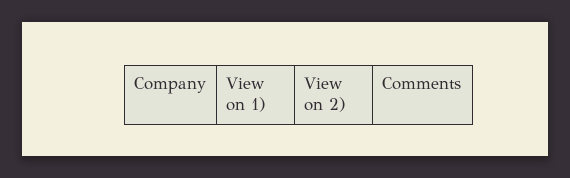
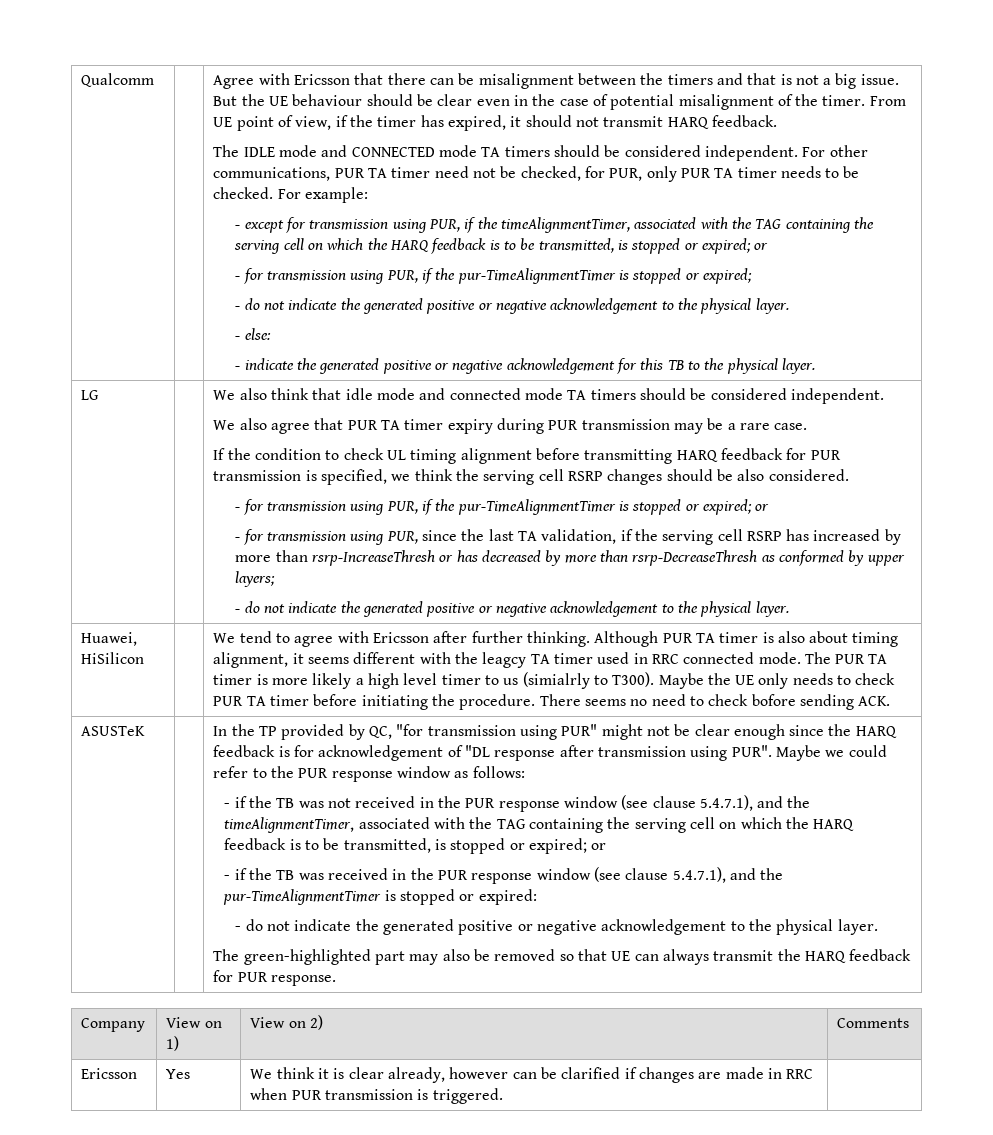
(133, 85) none -> [81,73,155,87] [213,73,899,89] [213,94,906,110] [213,115,777,131] [213,145,868,161] [213,166,860,182] [213,187,368,203] [235,217,874,233] [234,238,769,254] [235,268,752,284] [235,298,789,314] [235,328,271,340] [235,358,815,374] [81,390,100,400] [213,388,884,404] [213,418,808,434] [213,448,841,464] [213,469,849,485] [235,499,770,515] [235,529,901,545] [235,550,905,566] [235,571,276,587] [235,601,789,617] [81,632,138,646] [81,652,145,664] [213,631,899,647] [213,652,888,668] [213,672,896,689] [213,694,891,710] [81,726,146,736] [213,724,897,740] [213,745,887,761] [213,766,525,782] [224,795,811,812] [224,817,855,833] [224,838,607,854] [224,867,784,884] [223,889,537,905] [235,919,878,935] [213,949,912,965] [213,970,336,986] Qualcomm | | Agree with Ericsson that there can be misalignment between the timers and that is not a big issue. But the UE behaviour should be clear even in the case of potential misalignment of the timer. From UE point of view, if the timer has expired, it should not transmit HARQ feedback. // The IDLE mode and CONNECTED mode TA timers should be considered independent. For other communications, PUR TA timer need not be checked, for PUR, only PUR TA timer needs to be checked. For example: // - except for transmission using PUR, if the timeAlignmentTimer, associated with the TAG containing the serving cell on which the HARQ feedback is to be transmitted, is stopped or expired; or // - for transmission using PUR, if the pur-TimeAlignmentTimer is stopped or expired; // - do not indicate the generated positive or negative acknowledgement to the physical layer. // - else: // - indicate the generated positive or negative acknowledgement for this TB to the physical layer. // LG | | We also think that idle mode and connected mode TA timers should be considered independent. // We also agree that PUR TA timer expiry during PUR transmission may be a rare case. // If the condition to check UL timing alignment before transmitting HARQ feedback for PUR transmission is specified, we think the serving cell RSRP changes should be also considered. // - for transmission using PUR, if the pur-TimeAlignmentTimer is stopped or expired; or // - for transmission using PUR, since the last TA validation, if the serving cell RSRP has increased by more than rsrp-IncreaseThresh or has decreased by more than rsrp-DecreaseThresh as conformed by upper layers; // - do not indicate the generated positive or negative acknowledgement to the physical layer. // Huawei, HiSilicon | | We tend to agree with Ericsson after further thinking. Although PUR TA timer is also about timing alignment, it seems different with the leagcy TA timer used in RRC connected mode. The PUR TA timer is more likely a high level timer to us (simialrly to T300). Maybe the UE only needs to check PUR TA timer before initiating the procedure. There seems no need to check bofore sending ACK. // ASUSTeK | | In the TP provided by QC, "for transmission using PUR" might not be clear enough since the HARQ feedback is for acknowledgement of "DL response after transmission using PUR". Maybe we could refer to the PUR response window as follows: // - if the TB was not received in the PUR response window (see clause 5.4.7.1), and the timeAlignmentTimer, associated with the TAG containing the serving cell on which the HARQ feedback is to be transmitted, is stopped or expired; or // - if the TB was received in the PUR response window (see clause 5.4.7.1), and the pur-TimeAlignmentTimer is stopped or expired: // - do not indicate the generated positive or negative acknowledgement to the physical layer. // The green-highlighted part may also be removed so that UE can always transmit the HARQ feedback for PUR response. //
(461, 83) none -> [81,1068,138,1079] [166,1069,191,1079] [250,1067,814,1083] [250,1088,503,1104] // Ericsson | Yes | We think it is clear already, however can be clarified if changes are made in RRC when PUR transmission is triggered. |

